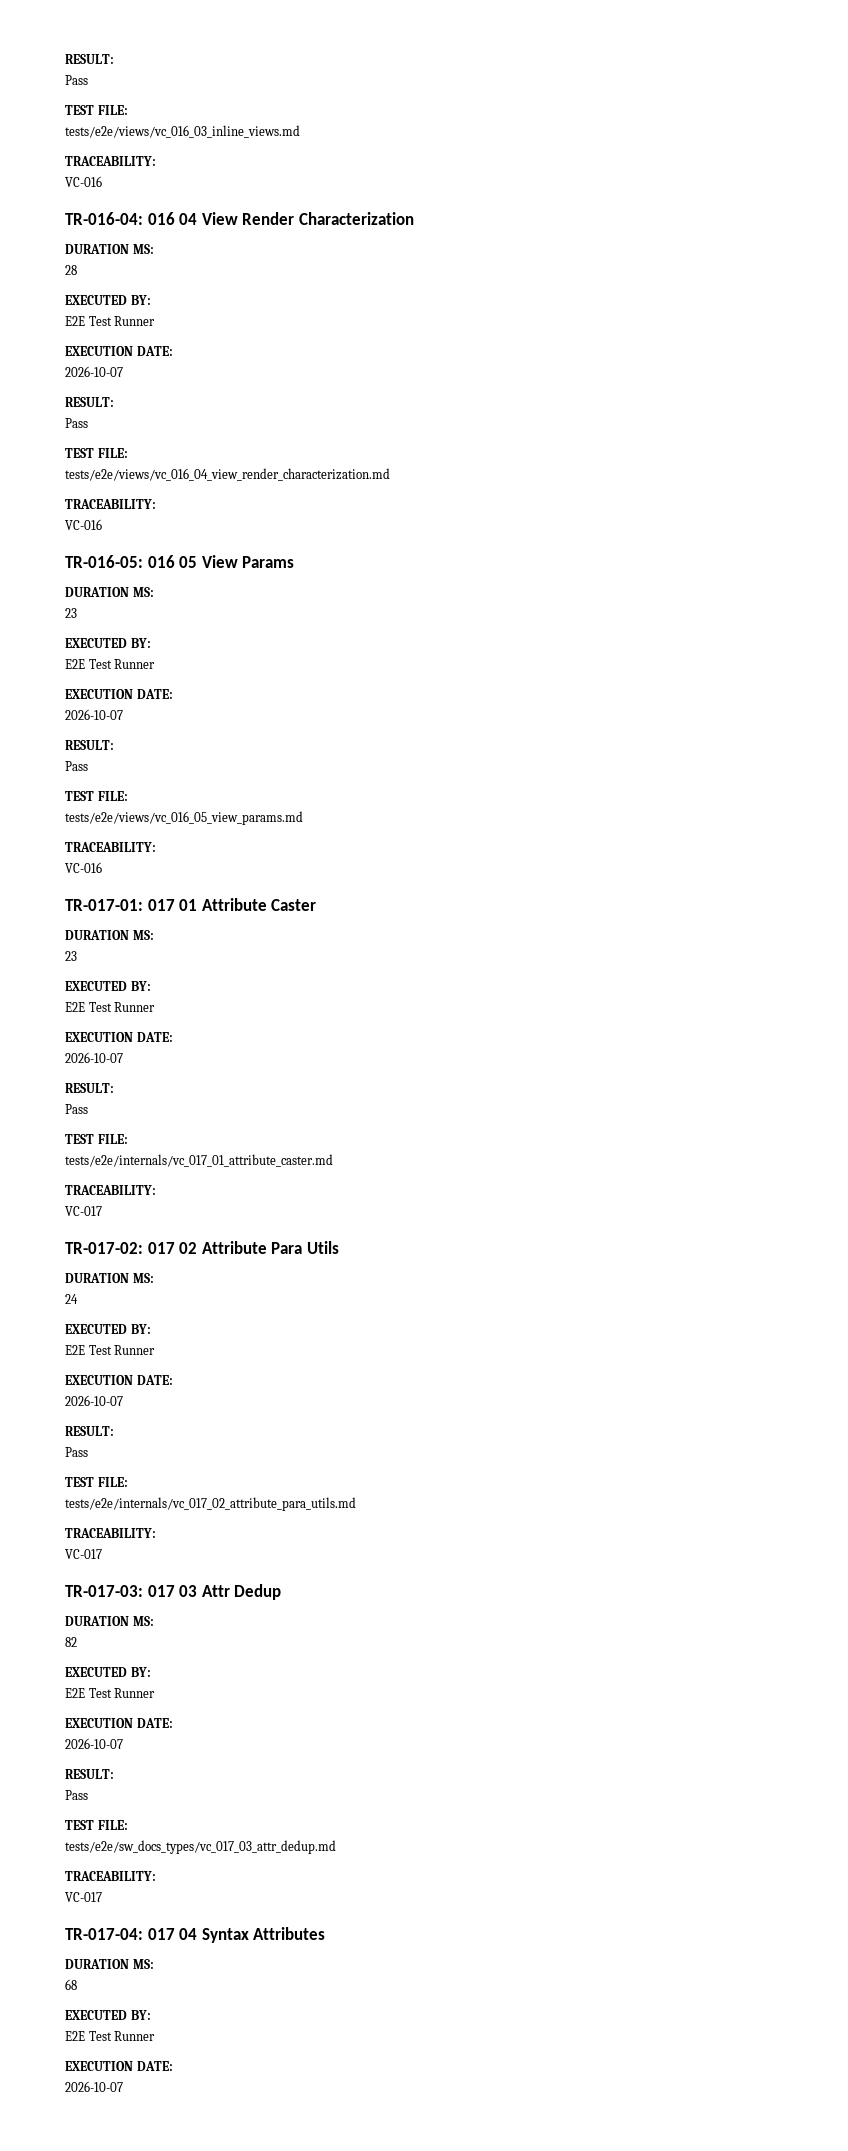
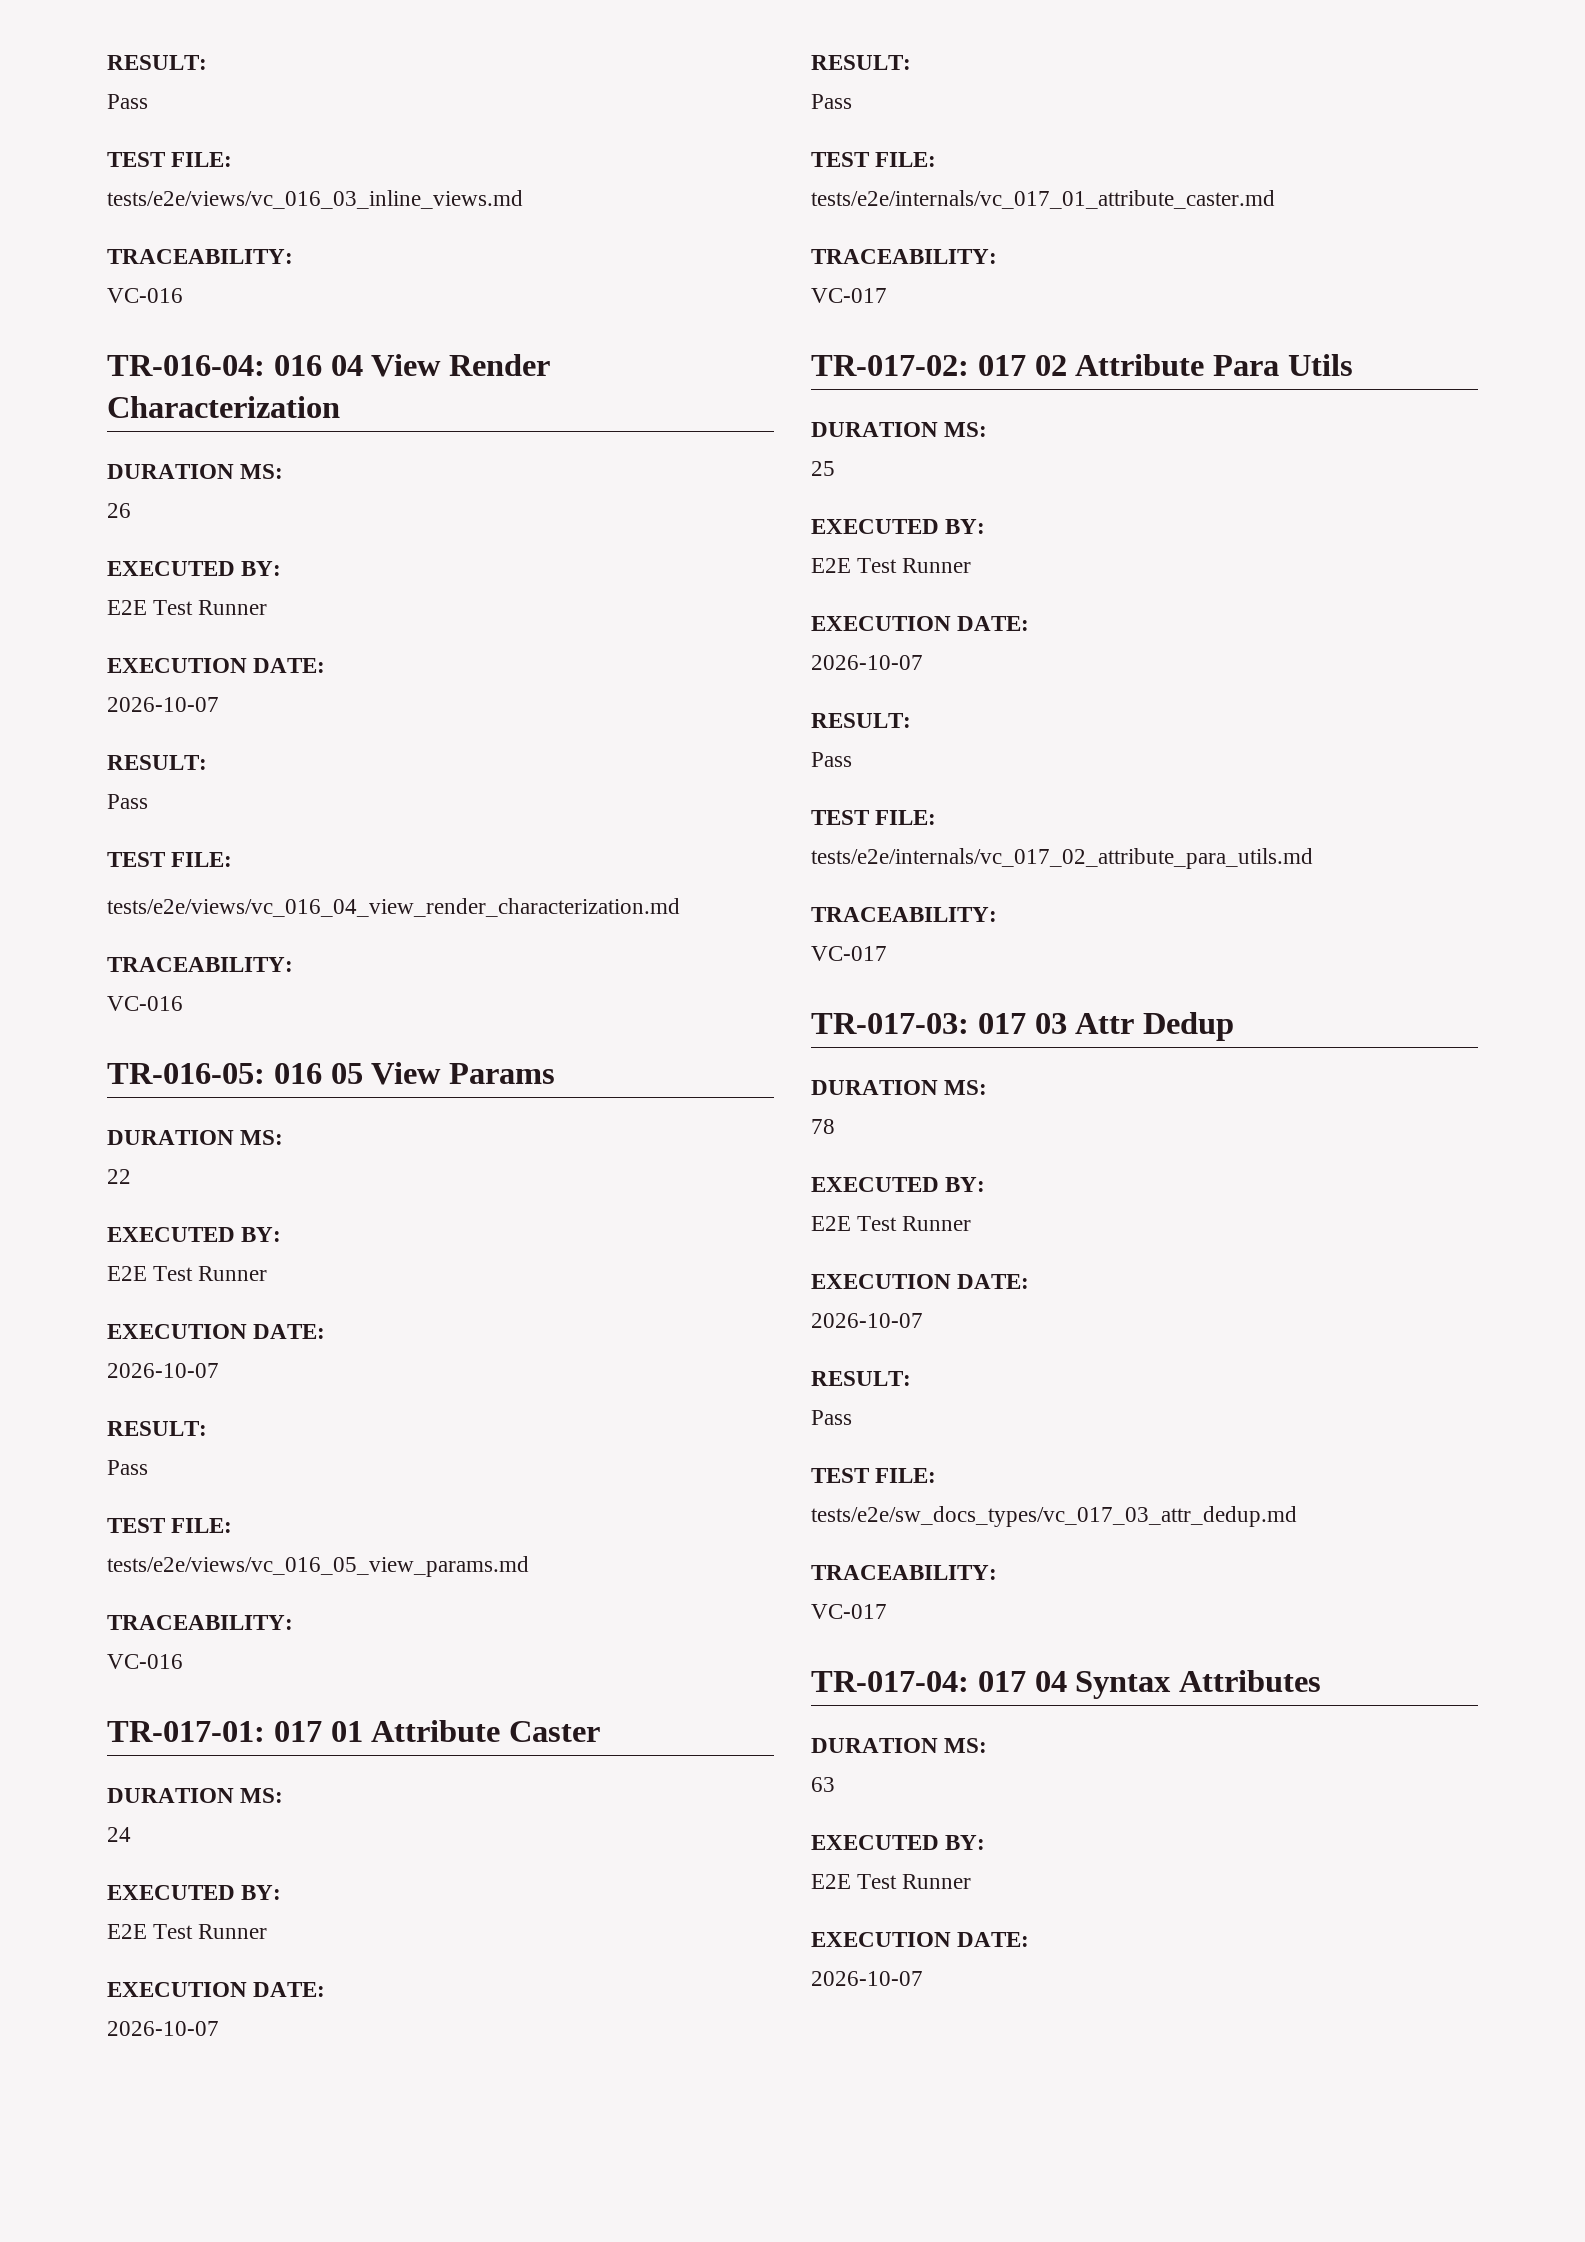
[65,265,77,275] 28 -> [107,503,131,518] 26
[65,608,77,618] 23 -> [107,1169,131,1184] 22
[65,951,77,961] 23 -> [107,1827,131,1842] 24
[65,1294,78,1304] 24 -> [811,461,835,476] 25
[65,1637,77,1647] 82 -> [811,1119,835,1134] 78
[65,1979,77,1990] 68 -> [811,1777,835,1792] 63

